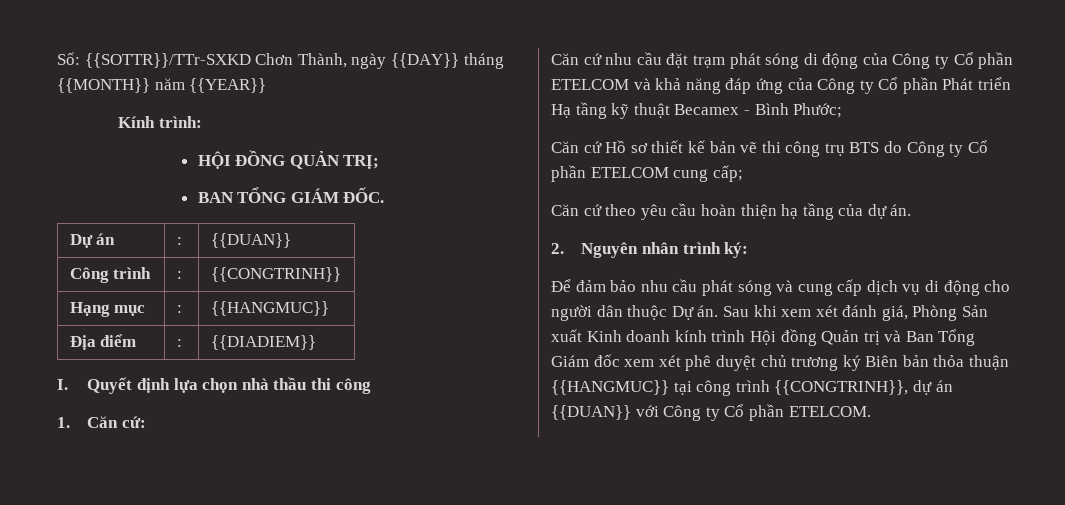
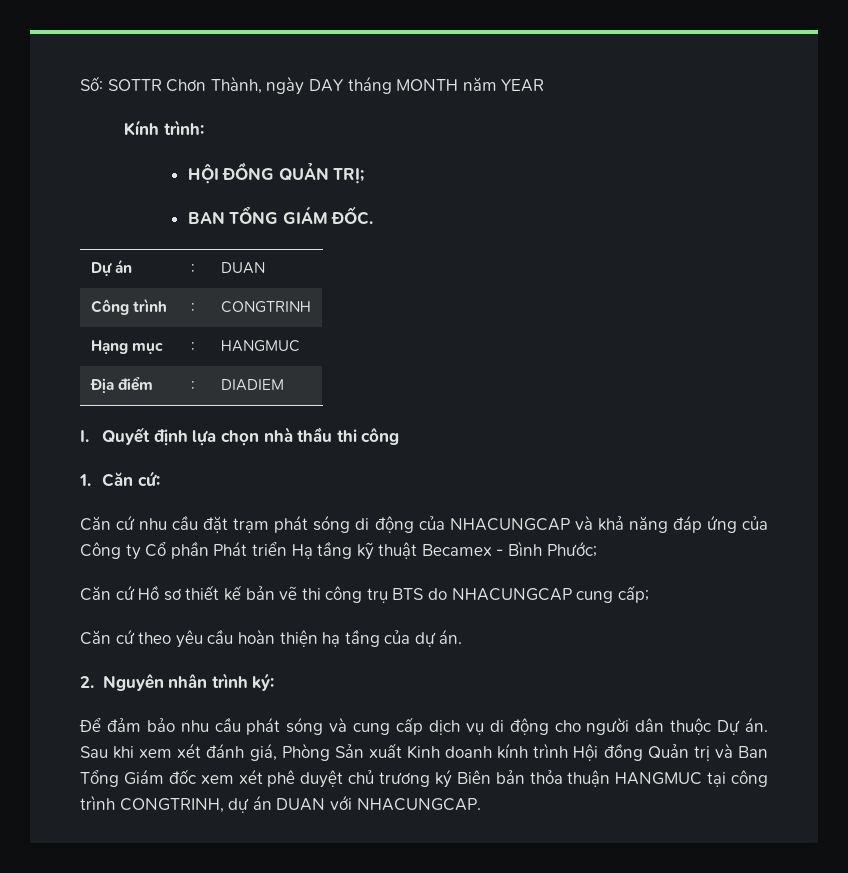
[84,53,251,68] {{SOTTR}}/TTr-SXKD -> [107,79,162,91] SOTTR
[390,53,504,69] [57,78,267,93] {{DAY}} tháng {{MONTH}} năm {{YEAR}} -> [308,76,545,94] DAY tháng MONTH năm YEAR
[210,233,291,248] {{DUAN}} -> [220,262,265,274] DUAN
[210,267,341,282] {{CONGTRINH}} -> [220,301,311,313] CONGTRINH
[210,301,329,316] {{HANGMUC}} -> [220,340,300,352] HANGMUC
[210,335,316,350] {{DIADIEM}} -> [220,379,284,391] DIADIEM
[892,52,1014,69] [551,79,629,90] Công ty Cổ phần ETELCOM -> [449,518,570,531] NHACUNGCAP
[906,140,988,157] [551,165,669,182] Công ty Cổ phần ETELCOM -> [451,588,572,601] NHACUNGCAP
[551,380,669,395] {{HANGMUC}} -> [615,772,703,785] HANGMUC
[774,380,909,395] {{CONGTRINH}}, -> [119,798,224,813] CONGTRINH,
[551,404,871,421] {{DUAN}} với Công ty Cổ phần ETELCOM. -> [276,795,481,811] DUAN với NHACUNGCAP.

